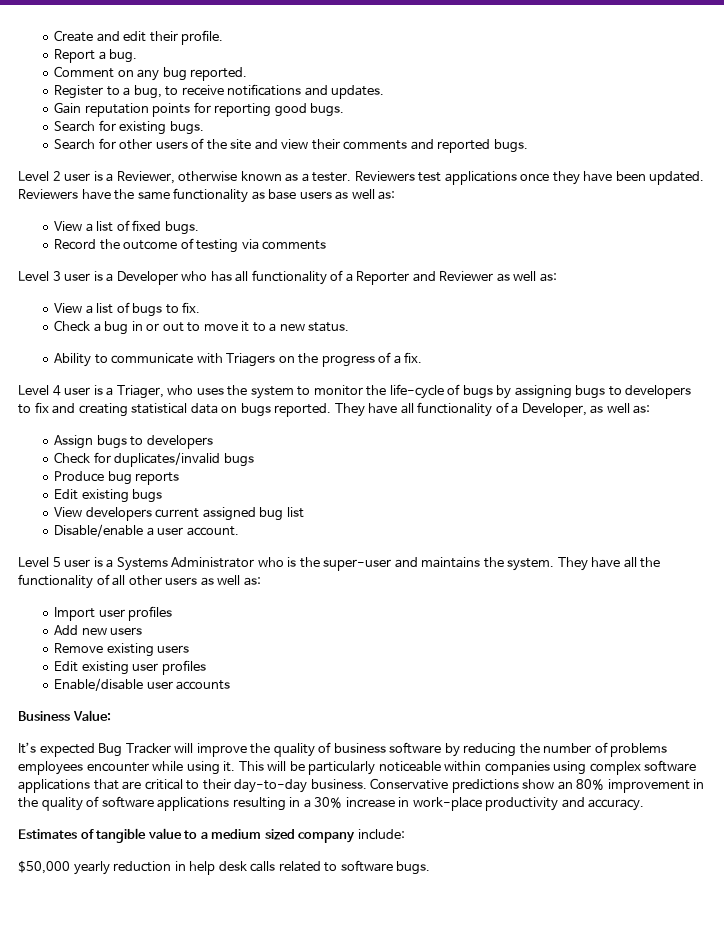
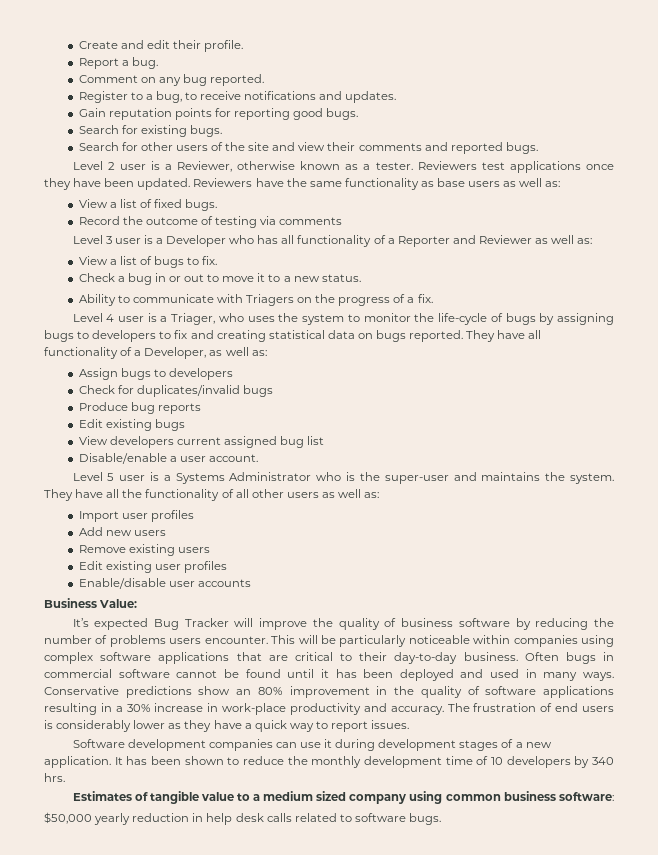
[18,761,236,775] employees encounter while using it. -> [169,636,268,644] users encounter.
(367, 784) none -> [524,652,614,664] [44,669,615,681] Often bugs in commercial software cannot be found until it has been deployed and used in many ways.
(645, 805) none -> [447,703,614,712] [44,720,410,732] [72,739,552,751] [44,756,614,768] [44,773,65,782] The frustration of end users is considerably lower as they have a quick way to report issues. // Software development companies can use it during development stages of a new application. It has been shown to reduce the monthly development time of 10 developers by 340 hrs.
[357,829,405,840] include: -> [409,791,614,804] using common business software:

